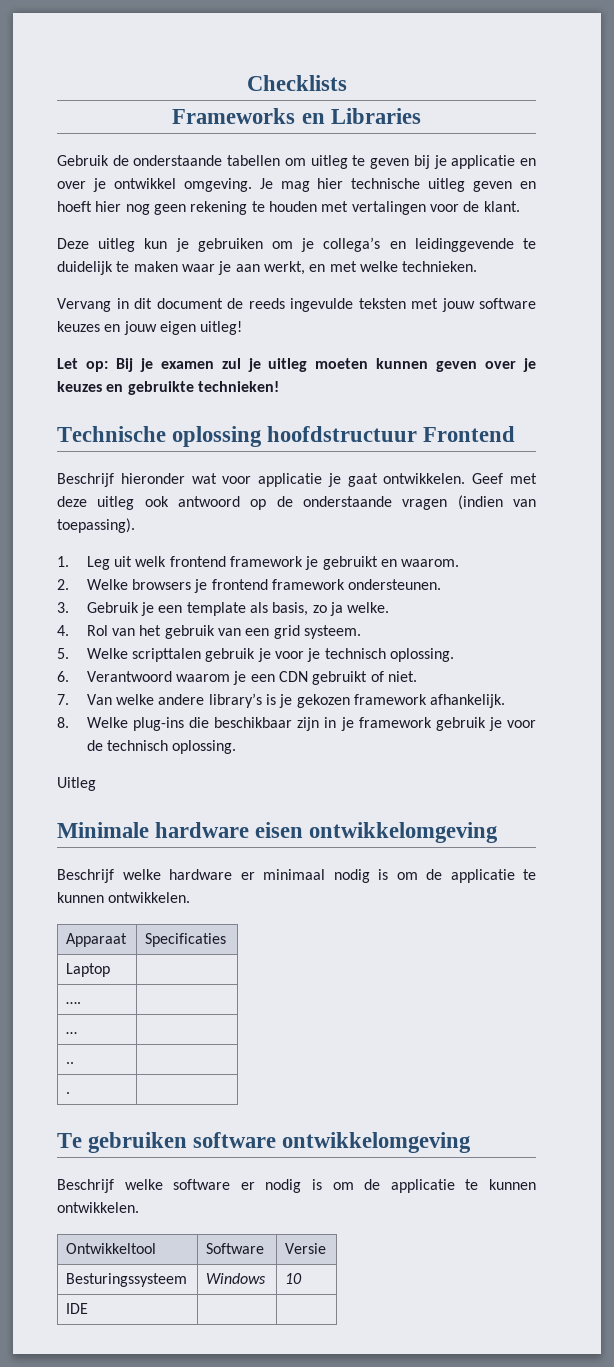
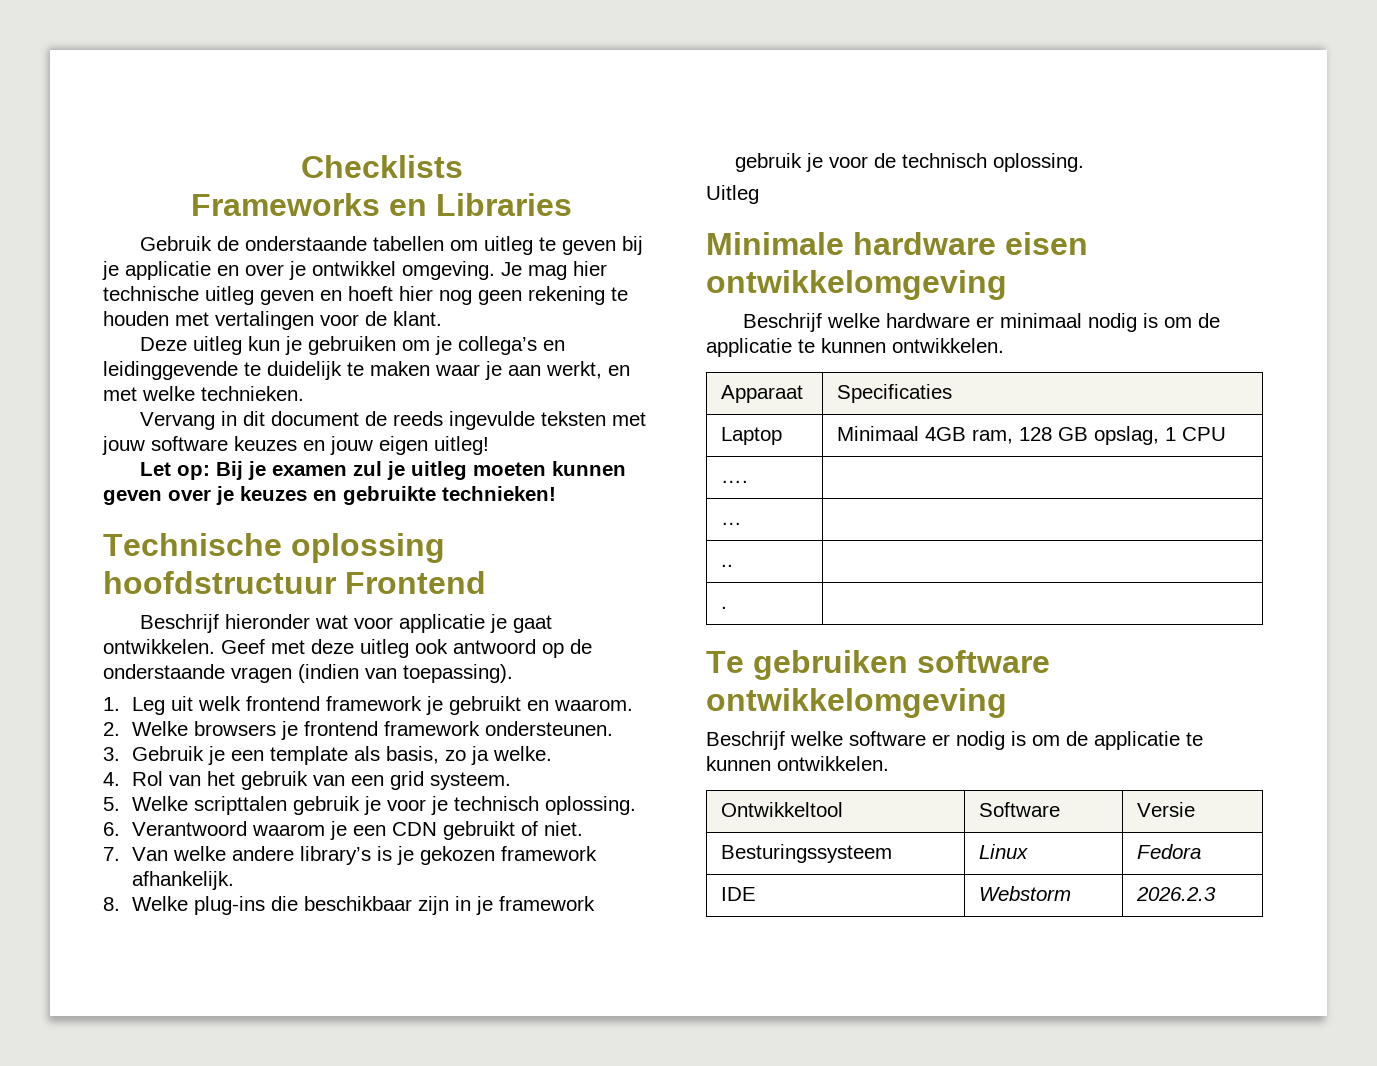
(111, 970) none -> [837,426,1227,445] Minimaal 4GB ram, 128 GB opslag, 1 CPU
[206,1273,267,1284] [285,1273,303,1284] Windows | 10 -> [979,844,1029,859] [1137,844,1202,859] Linux | Fedora
(89, 1308) | -> [979,886,1072,901] [1136,887,1217,901] Webstorm | 2026.2.3

